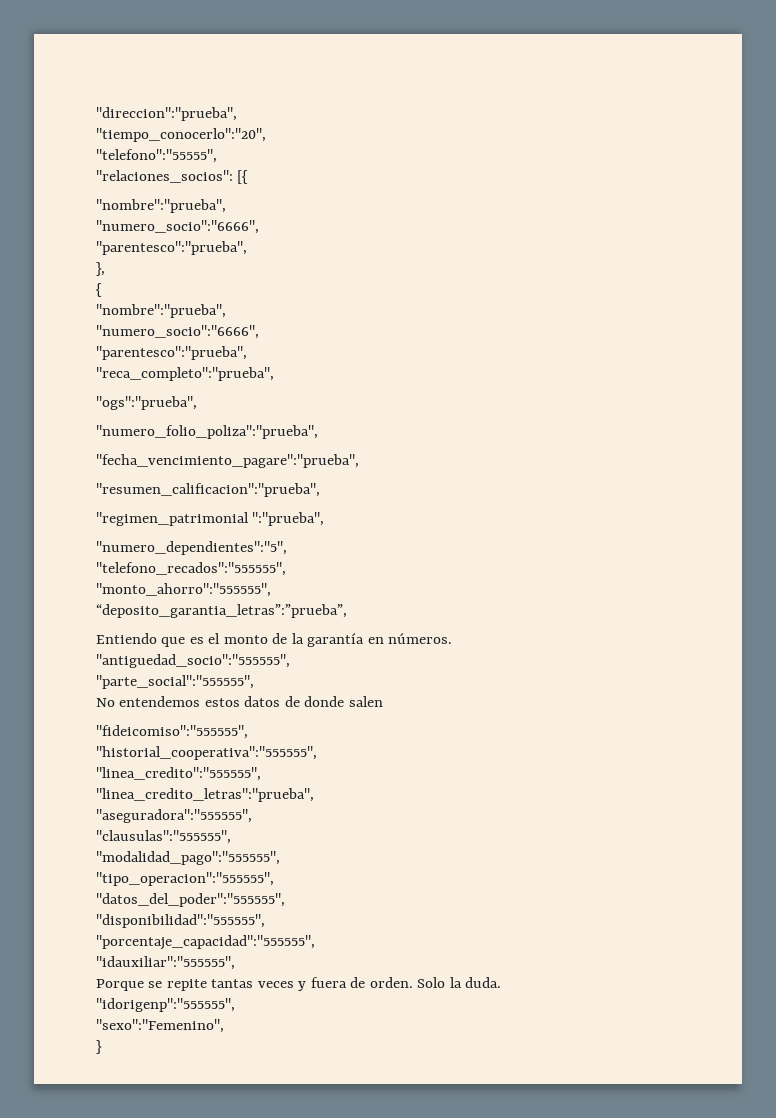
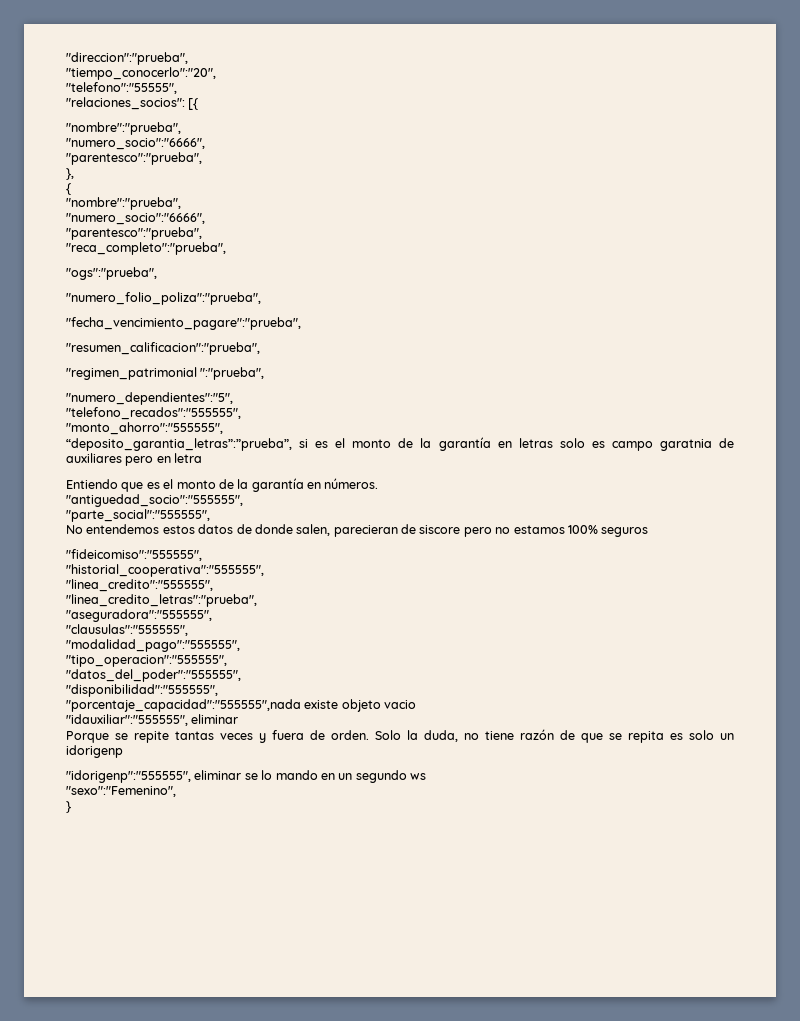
(347, 611) none -> [299,437,734,451] [66,453,203,466] si es el monto de la garantía en letras solo es campo garatnia de auxiliares pero en letra
[348,696,383,707] salen -> [296,524,649,537] salen, parecieran de siscore pero no estamos 100% seguros
[96,935,315,950] "porcentaje_capacidad":"555555", -> [66,699,417,712] "porcentaje_capacidad":"555555",nada existe objeto vacio
(235, 963) none -> [191,714,239,724] eliminar
[465,977,502,988] [96,998,235,1012] duda. // "idorigenp":"555555", -> [424,729,734,743] [66,745,123,758] [66,770,426,783] duda, no tiene razón de que se repita es solo un idorigenp // "idorigenp":"555555", eliminar se lo mando en un segundo ws

